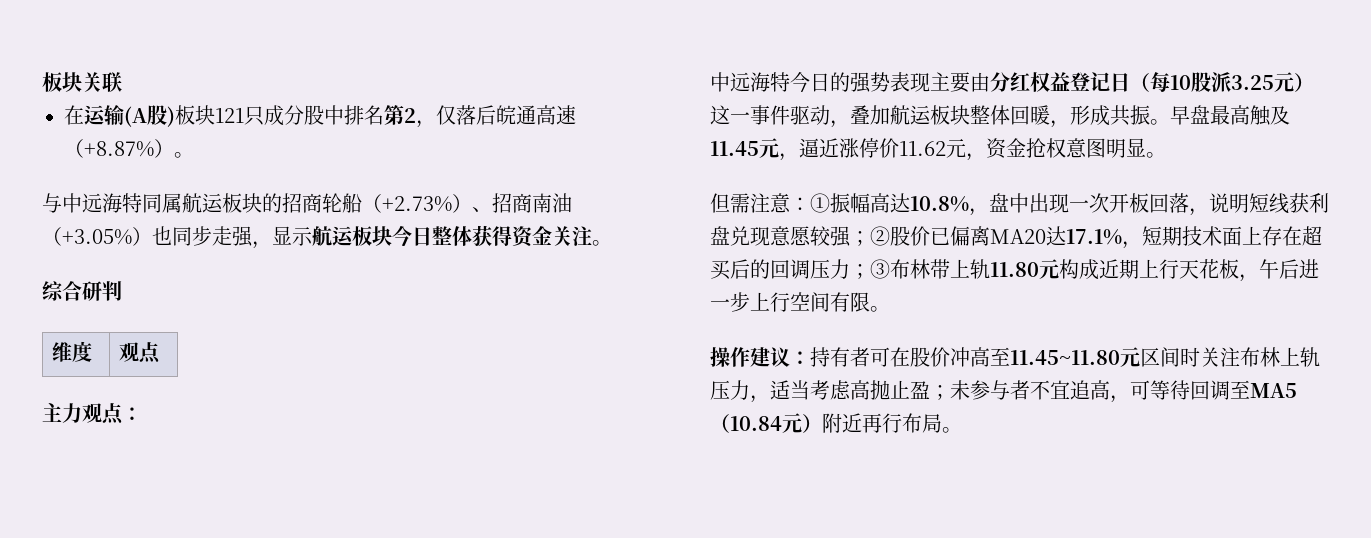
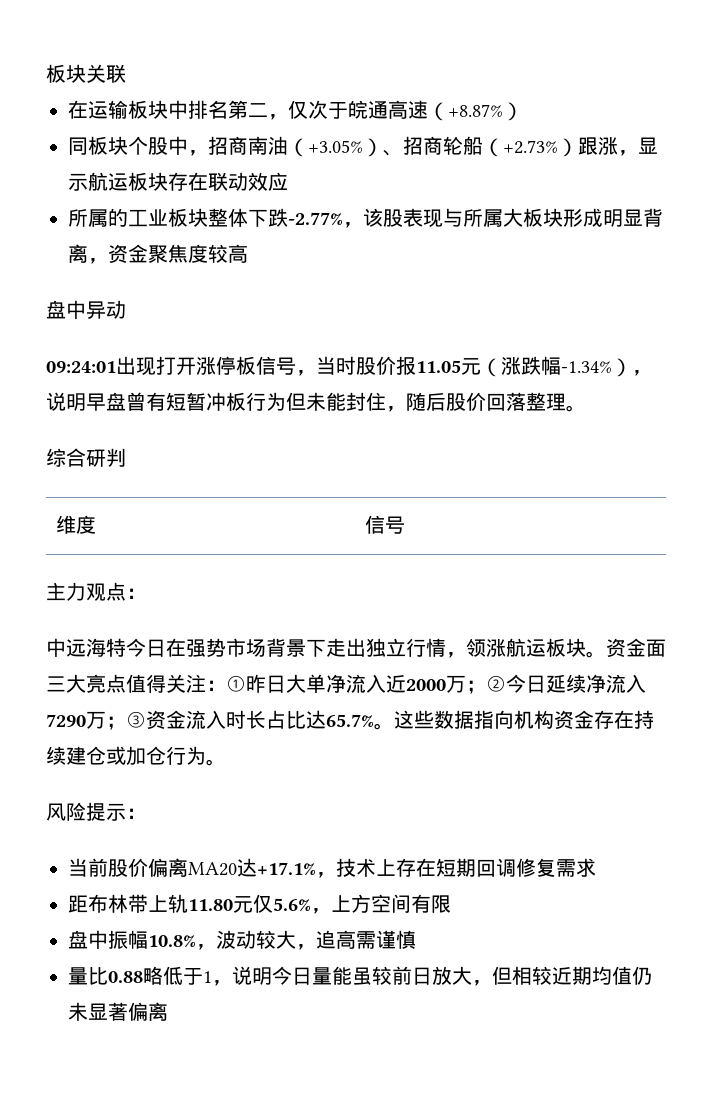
[124,105,576,128] [64,139,194,158] [42,193,572,213] [42,225,592,249] (A股)板块121只成分股中排名第2，仅落后皖通高速（+8.87%）。 // 与中远海特同属航运板块的招商轮船（+2.73%）、招商南油（+3.05%）也同步走强，显示航运板块今日整体获得资金关注 -> [128,100,523,121] [68,136,658,157] [68,172,288,191] [68,208,663,228] [68,244,248,264] [46,300,126,319] [46,356,652,377] [46,392,566,412] 板块中排名第二，仅次于皖通高速（+8.87%） // 同板块个股中，招商南油（+3.05%）、招商轮船（+2.73%）跟涨，显示航运板块存在联动效应 // 所属的工业板块整体下跌-2.77%，该股表现与所属大板块形成明显背离，资金聚焦度较高 // 盘中异动 // 09:24:01出现打开涨停板信号，当时股价报11.05元（涨跌幅-1.34%），说明早盘曾有短暂冲板行为但未能封住，随后股价回落整理
[118,342,161,364] 观点 -> [364,515,405,534] 信号
[830,72,1314,93] [710,105,1290,128] [710,138,1166,161] [710,193,1329,216] [710,226,1322,249] [710,259,1319,282] [710,292,890,312] [710,347,1320,367] [710,380,1297,403] [710,413,962,433] 的强势表现主要由分红权益登记日（每10股派3.25元）这一事件驱动，叠加航运板块整体回暖，形成共振。早盘最高触及11.45元，逼近涨停价11.62元，资金抢权意图明显。 // 但需注意：①振幅高达10.8%，盘中出现一次开板回落，说明短线获利盘兑现意愿较强；②股价已偏离MA20达17.1%，短期技术面上存在超买后的回调压力；③布林带上轨11.80元构成近期上行天花板，午后进一步上行空间有限。 // 操作建议：持有者可在股价冲高至11.45~11.80元区间时关注布林上轨压力，适当考虑高抛止盈；未参与者不宜追高，可等待回调至MA5（10.84元）附近再行布局。 -> [166,638,666,658] [46,674,646,694] [46,710,654,730] [46,746,226,766] [46,802,146,821] [68,858,596,878] [68,894,451,914] [68,930,416,950] [68,966,652,986] [68,1002,168,1021] 在强势市场背景下走出独立行情，领涨航运板块。资金面三大亮点值得关注：①昨日大单净流入近2000万；②今日延续净流入7290万；③资金流入时长占比达65.7%。这些数据指向机构资金存在持续建仓或加仓行为。 // 风险提示： // 当前股价偏离MA20达+17.1%，技术上存在短期回调修复需求 // 距布林带上轨11.80元仅5.6%，上方空间有限 // 盘中振幅10.8%，波动较大，追高需谨慎 // 量比0.88略低于1，说明今日量能虽较前日放大，但相较近期均值仍未显著偏离

